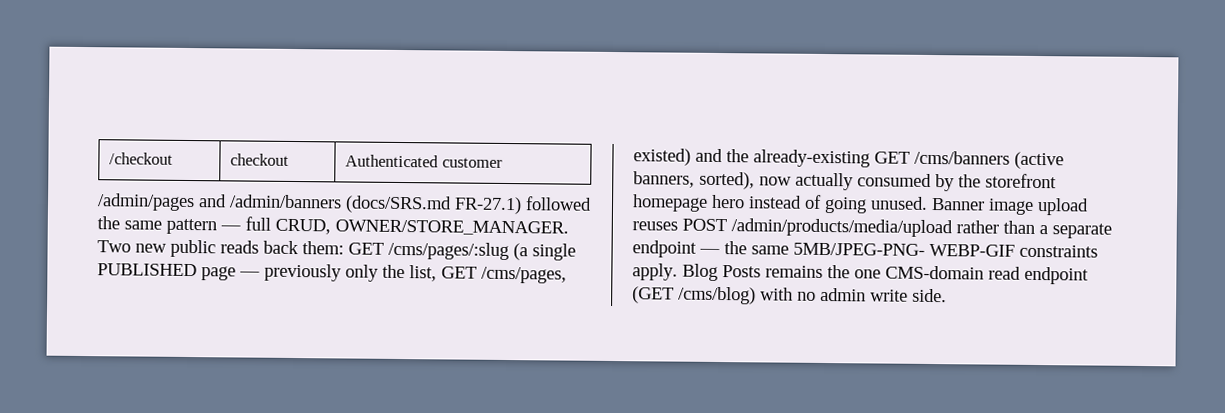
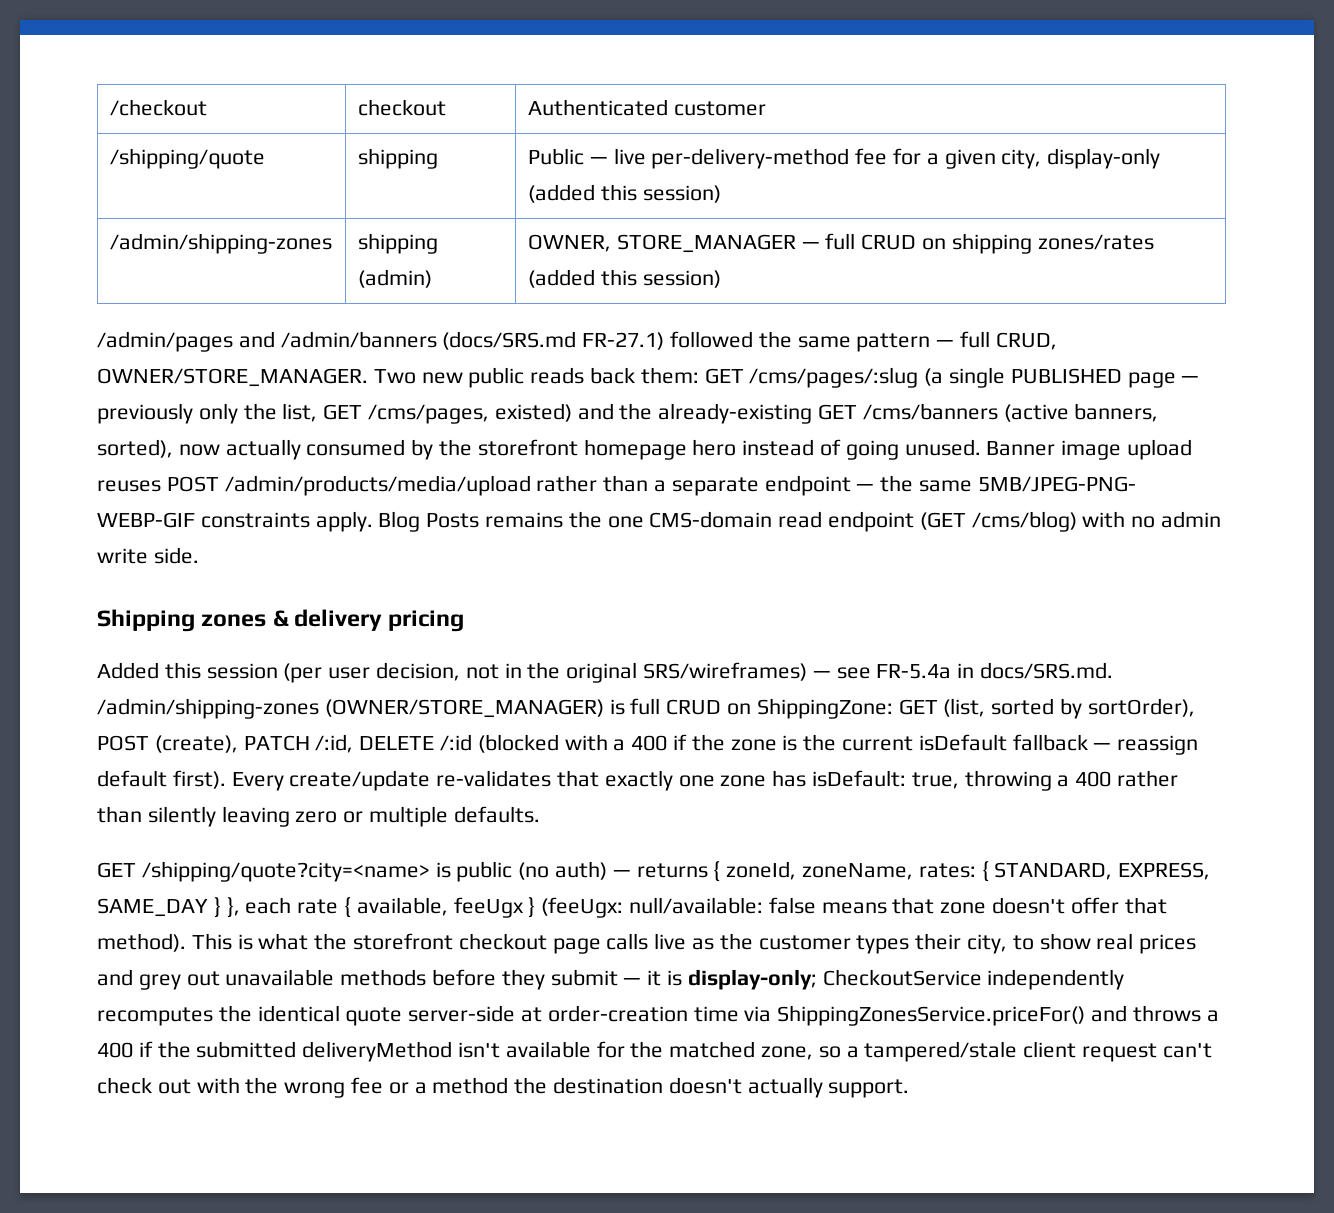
(503, 162) none -> [109,148,265,169] [357,148,438,169] [527,148,1161,169] [527,184,721,203] [109,233,332,254] [357,233,438,254] [357,269,432,288] [527,233,1154,254] [527,269,721,288] // /shipping/quote | shipping | Public — live per-delivery-method fee for a given city, display-only (added this session) // /admin/shipping-zones | shipping (admin) | OWNER, STORE_MANAGER — full CRUD on shipping zones/rates (added this session)
(947, 295) none -> [97,609,465,632] [97,662,1114,683] [97,698,1195,719] [97,734,1199,755] [97,770,1179,791] [97,806,540,827] [97,861,1211,882] [97,897,1167,918] [97,933,1197,954] [97,969,1125,990] [97,1005,1219,1026] [97,1041,1212,1062] [97,1077,910,1098] // Shipping zones & delivery pricing // Added this session (per user decision, not in the original SRS/wireframes) — see FR-5.4a in docs/SRS.md. /admin/shipping-zones (OWNER/STORE_MANAGER) is full CRUD on ShippingZone: GET (list, sorted by sortOrder), POST (create), PATCH /:id, DELETE /:id (blocked with a 400 if the zone is the current isDefault fallback — reassign default first). Every create/update re-validates that exactly one zone has isDefault: true, throwing a 400 rather than silently leaving zero or multiple defaults. // GET /shipping/quote?city=<name> is public (no auth) — returns { zoneId, zoneName, rates: { STANDARD, EXPRESS, SAME_DAY } }, each rate { available, feeUgx } (feeUgx: null/available: false means that zone doesn't offer that method). This is what the storefront checkout page calls live as the customer types their city, to show real prices and grey out unavailable methods before they submit — it is display-only; CheckoutService independently recomputes the identical quote server-side at order-creation time via ShippingZonesService.priceFor() and throws a 400 if the submitted deliveryMethod isn't available for the matched zone, so a tampered/stale client request can't check out with the wrong fee or a method the destination doesn't actually support.

